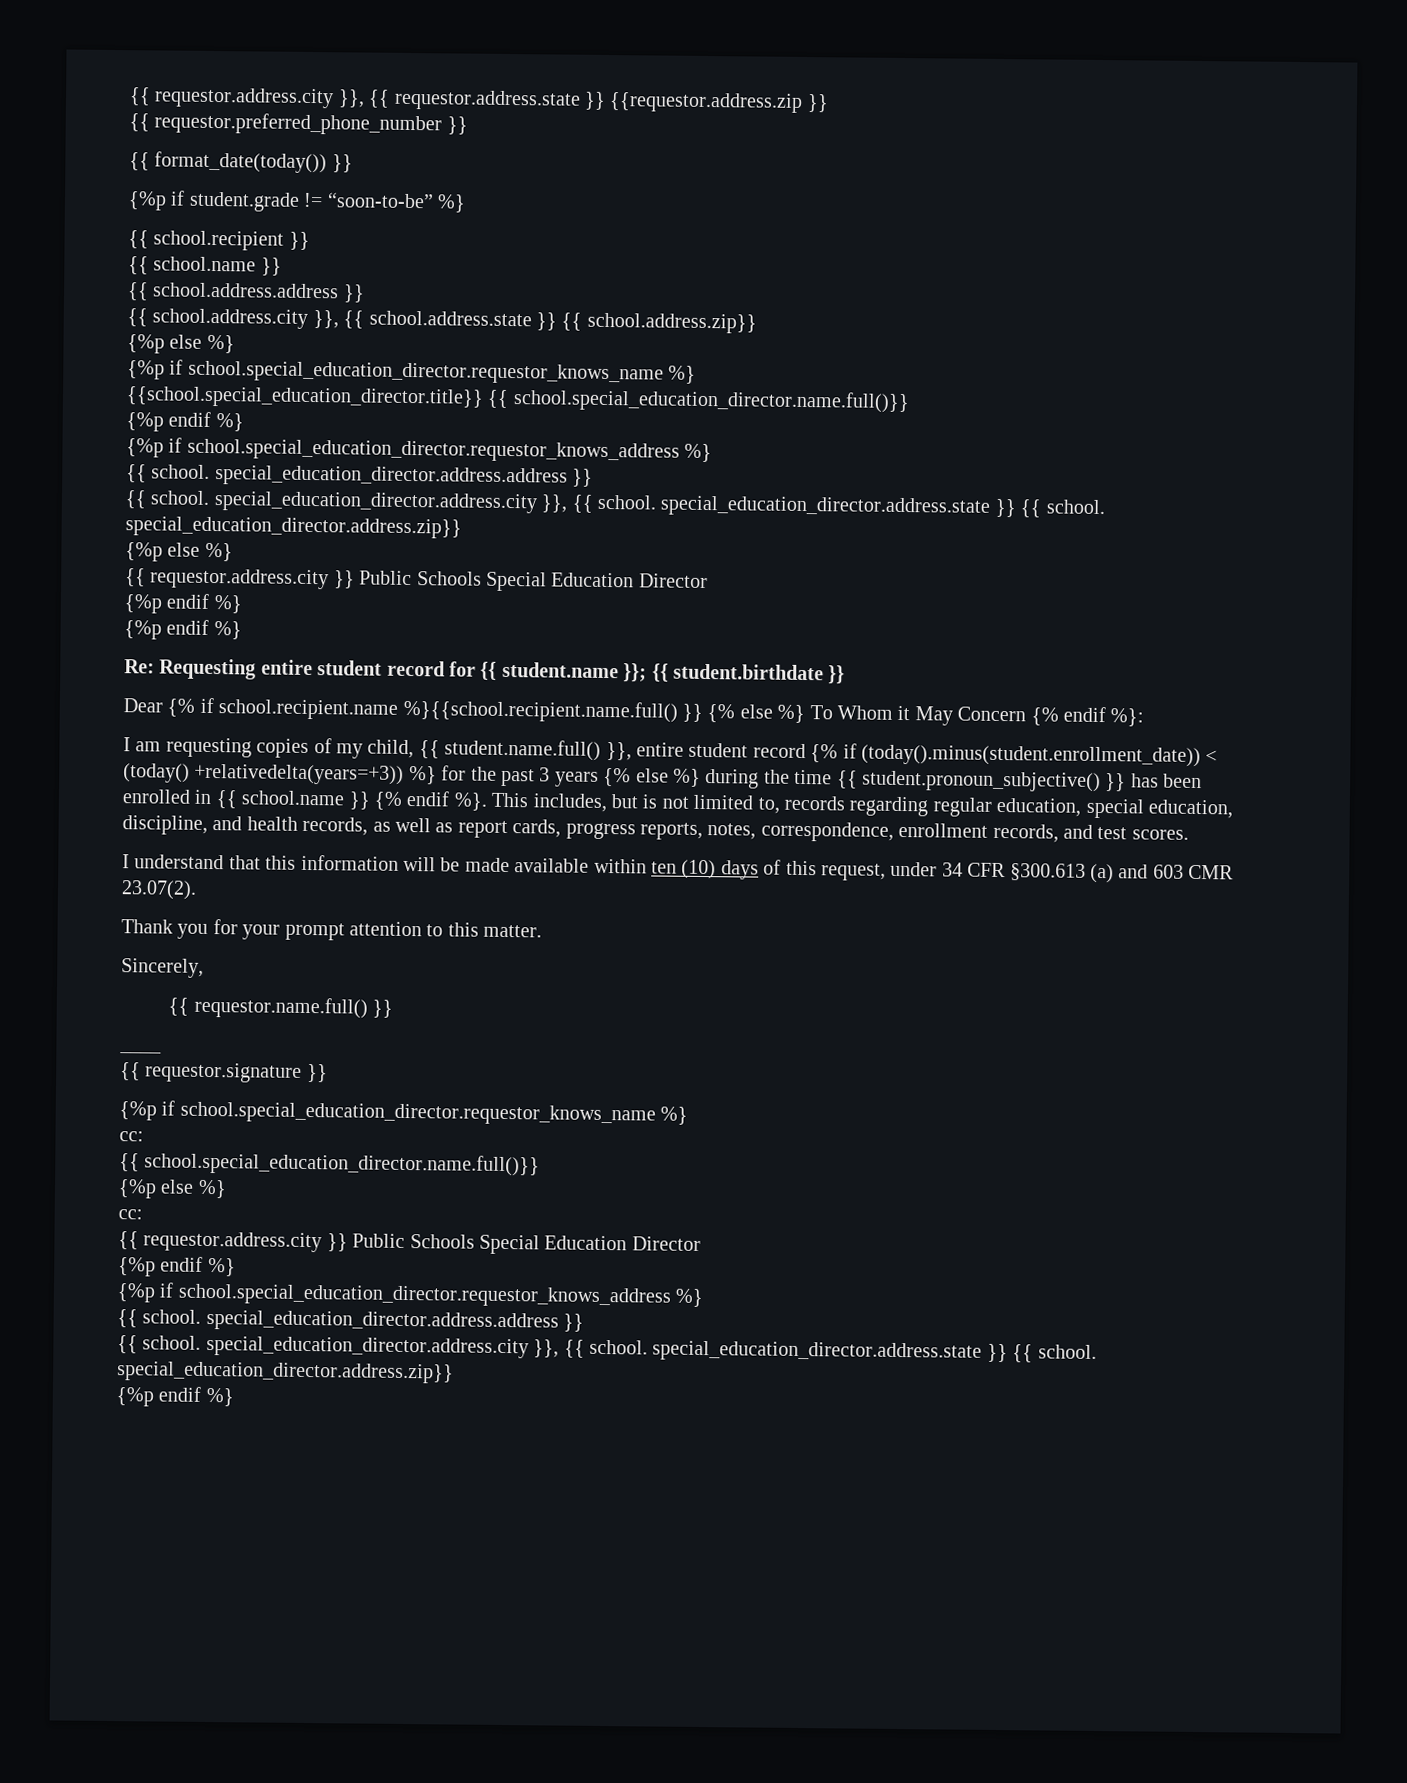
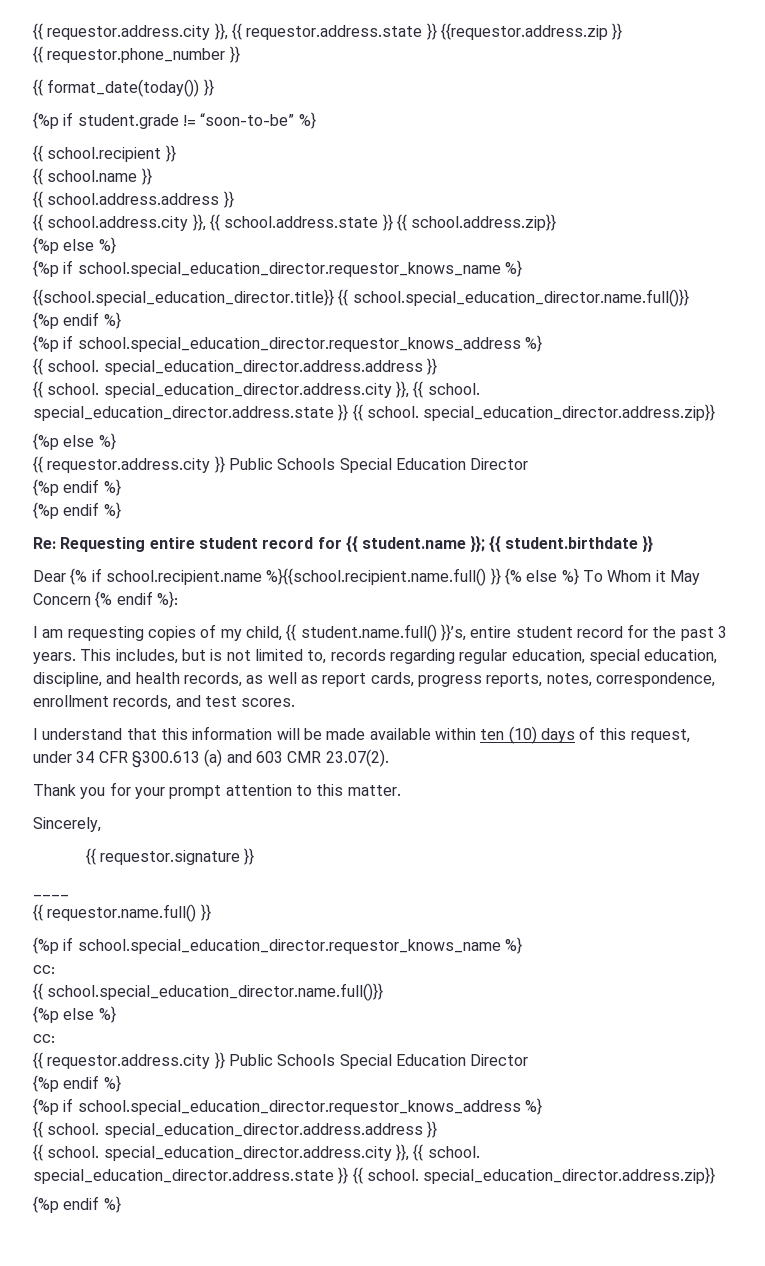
[154,112,443,136] requestor.preferred_phone_number -> [47,48,226,63] requestor.phone_number
[605,742,1218,768] [123,763,1203,793] [122,789,487,811] }}, entire student record {% if (today().minus(student.enrollment_date)) < (today() +relativedelta(years=+3)) %} for the past 3 years {% else %} during the time {{ student.pronoun_subjective() }} has been enrolled in {{ school.name }} {% endif %}. -> [440,624,728,641] [33,652,76,664] }}’s, entire student record for the past 3 years.
[193,996,368,1019] requestor.name.full() -> [99,850,240,865] requestor.signature
[145,1062,303,1083] requestor.signature -> [47,904,197,922] requestor.name.full()

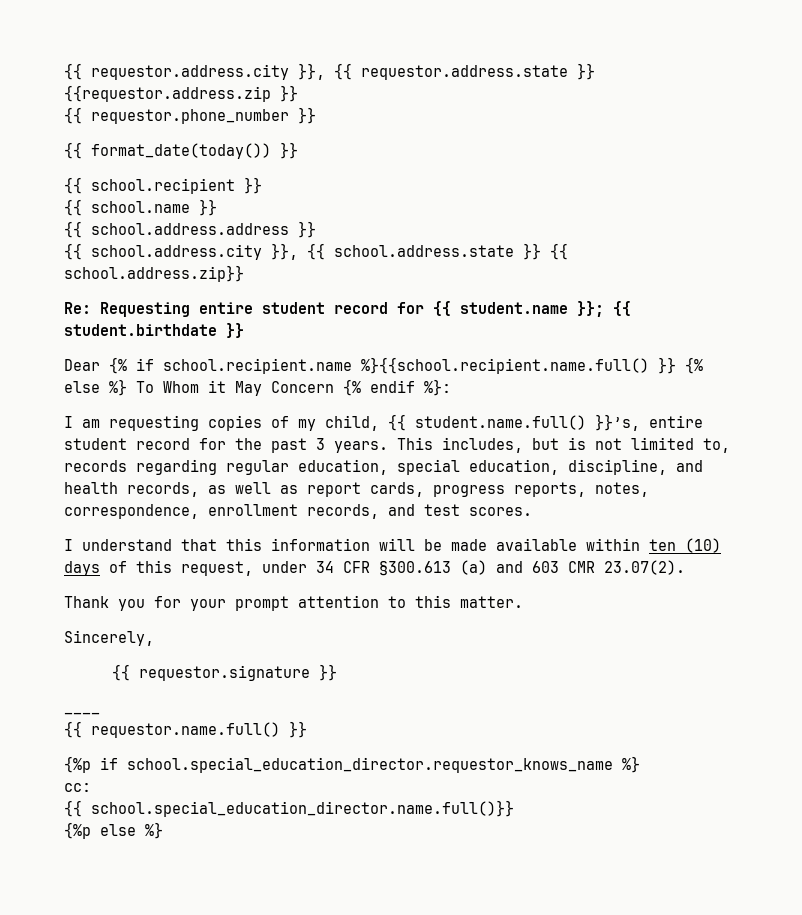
[33,112,316,129] // {%p if student.grade != “soon-to-be” %} -> (298, 150) none
[33,237,116,254] [33,260,522,277] [33,289,689,307] [33,312,121,329] [33,335,542,352] [33,358,437,375] [33,381,480,398] [33,404,716,421] [33,433,116,450] [33,456,529,473] [33,479,121,496] [33,502,121,519] // {%p else %} // {%p if school.special_education_director.requestor_knows_name %} // {{school.special_education_director.title}} {{ school.special_education_director.name.full()}} // {%p endif %} // {%p if school.special_education_director.requestor_knows_address %} // {{ school. special_education_director.address.address }} // {{ school. special_education_director.address.city }}, {{ school. special_education_director.address.state }} {{ school. special_education_director.address.zip}} // {%p else %} // {{ requestor.address.city }} Public Schools Special Education Director // {%p endif %} // {%p endif %} -> (244, 273) none
[33,1034,55,1043] [33,1052,529,1069] [33,1075,121,1092] [33,1098,542,1115] [33,1121,437,1138] [33,1144,480,1161] [33,1167,716,1184] [33,1196,121,1213] // cc: // {{ requestor.address.city }} Public Schools Special Education Director // {%p endif %} // {%p if school.special_education_director.requestor_knows_address %} // {{ school. special_education_director.address.address }} // {{ school. special_education_director.address.city }}, {{ school. special_education_director.address.state }} {{ school. special_education_director.address.zip}} // {%p endif %} -> (163, 830) none

